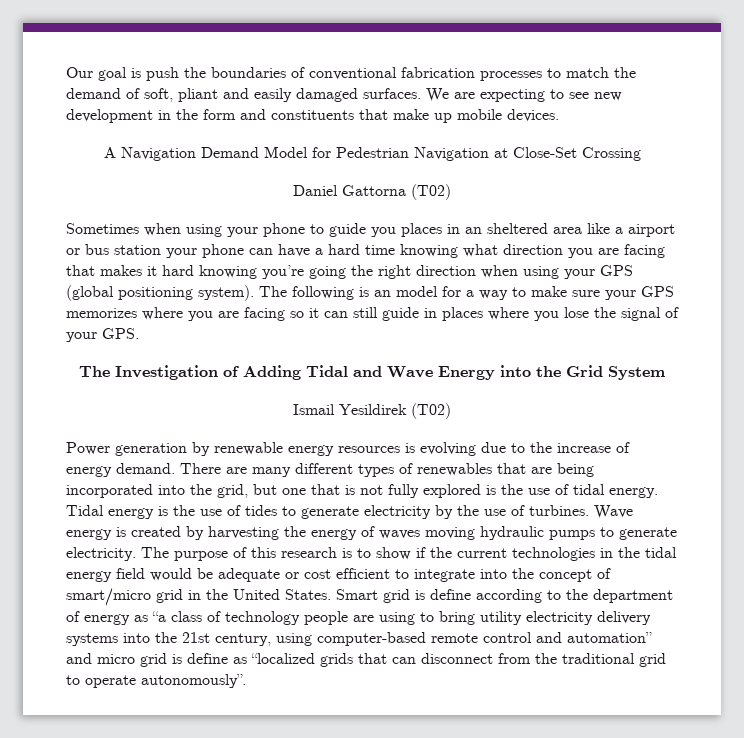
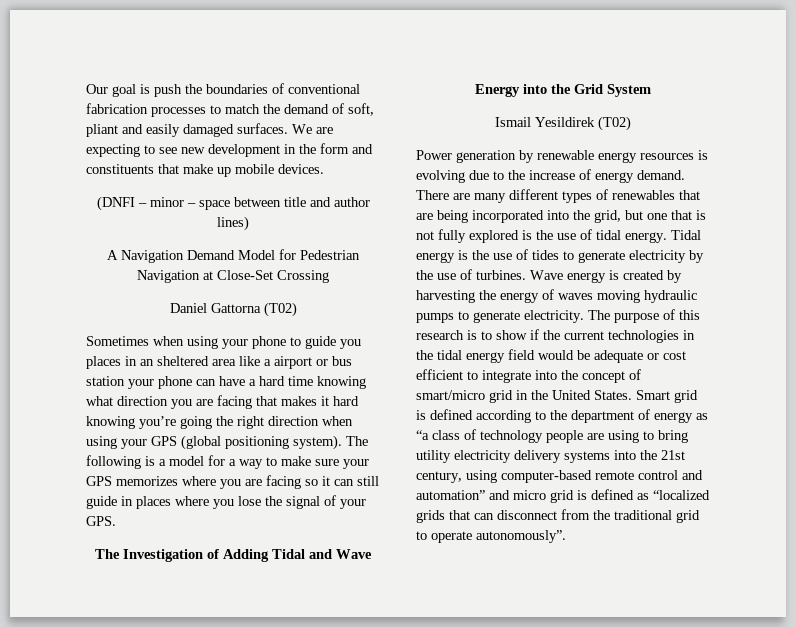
(559, 115) none -> [96,196,370,211] [217,216,249,231] // (DNFI – minor – space between title and author lines)
[374,290,391,297] an -> [159,459,166,466] a
[430,589,471,600] define -> [430,409,473,420] defined
[187,653,228,664] define -> [591,489,634,500] defined

